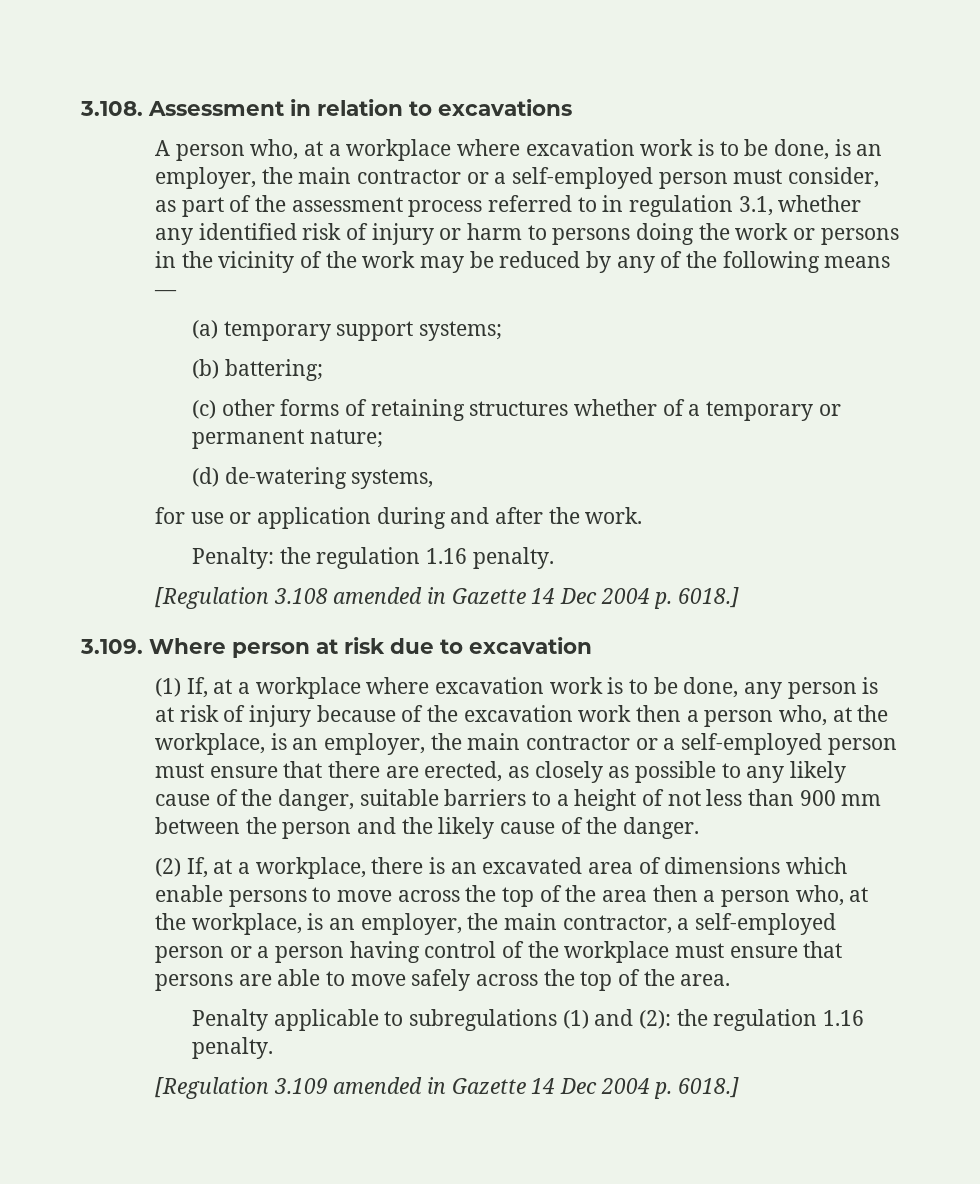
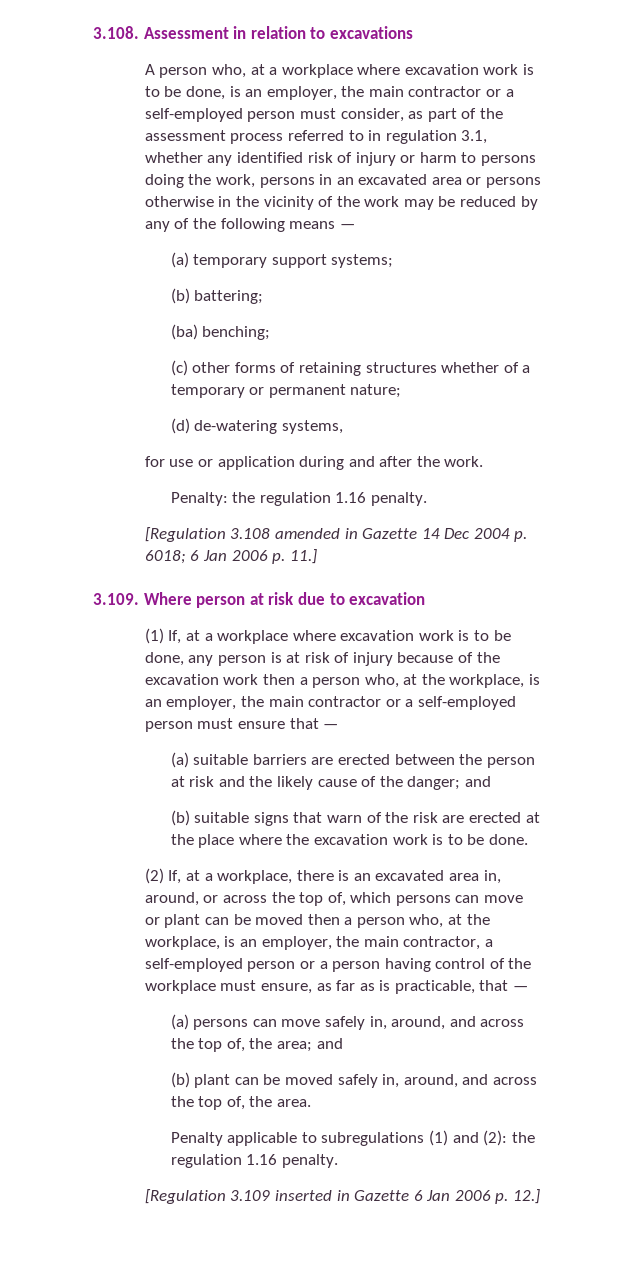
[735,223,789,240] work -> [215,174,462,188] work, persons in an excavated area
(899, 236) none -> [144,196,214,207] otherwise
(323, 370) none -> [170,324,271,340] // (ba) benching;
[677,587,739,608] 6018.] -> [144,549,317,564] 6018; 6 Jan 2006 p. 11.]
[327,761,846,783] [154,789,882,811] there are erected, as closely as possible to any likely cause of the danger, suitable barriers to a height of not less than 900 mm -> [323,724,339,729] [170,752,390,768] — // (a) suitable barriers are erected
(352, 830) none -> [170,776,215,787] at risk
[622,817,699,839] danger. -> [407,776,491,790] [170,810,540,826] [170,834,528,848] danger; and // (b) suitable signs that warn of the risk are erected at the place where the excavation work is to be done.
[638,857,847,874] [154,885,647,907] of dimensions which enable persons to move across the top of the area -> [483,870,501,884] [144,892,524,906] [144,914,304,928] in, around, or across the top of, which persons can move or plant can be moved
[729,941,843,958] [154,969,640,991] ensure that persons are able to move safely across the top of -> [260,980,529,994] [170,1014,525,1030] [170,1038,343,1052] [170,1072,537,1088] [170,1096,245,1110] ensure, as far as is practicable, that — // (a) persons can move safely in, around, and across the top of, the area; and // (b) plant can be moved safely in, around, and across the top of,
[333,1077,739,1099] amended in Gazette 14 Dec 2004 p. 6018.] -> [274,1189,541,1204] inserted in Gazette 6 Jan 2006 p. 12.]

